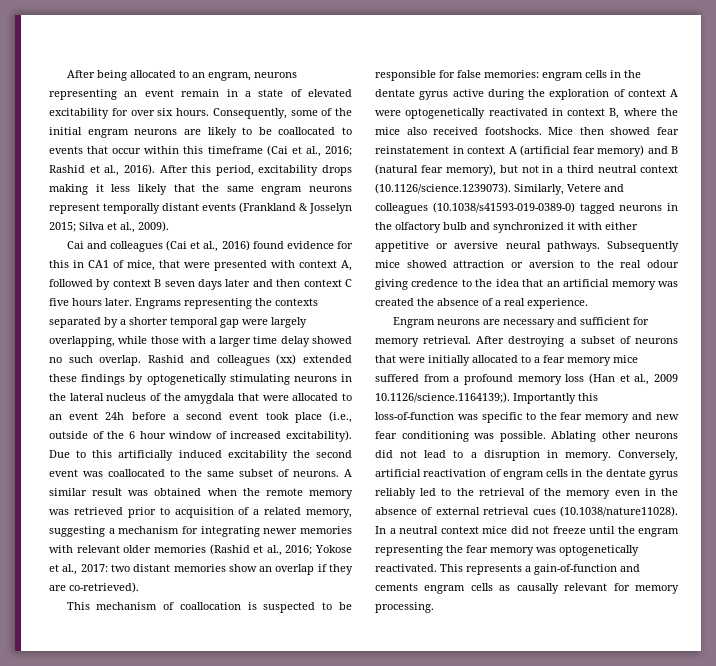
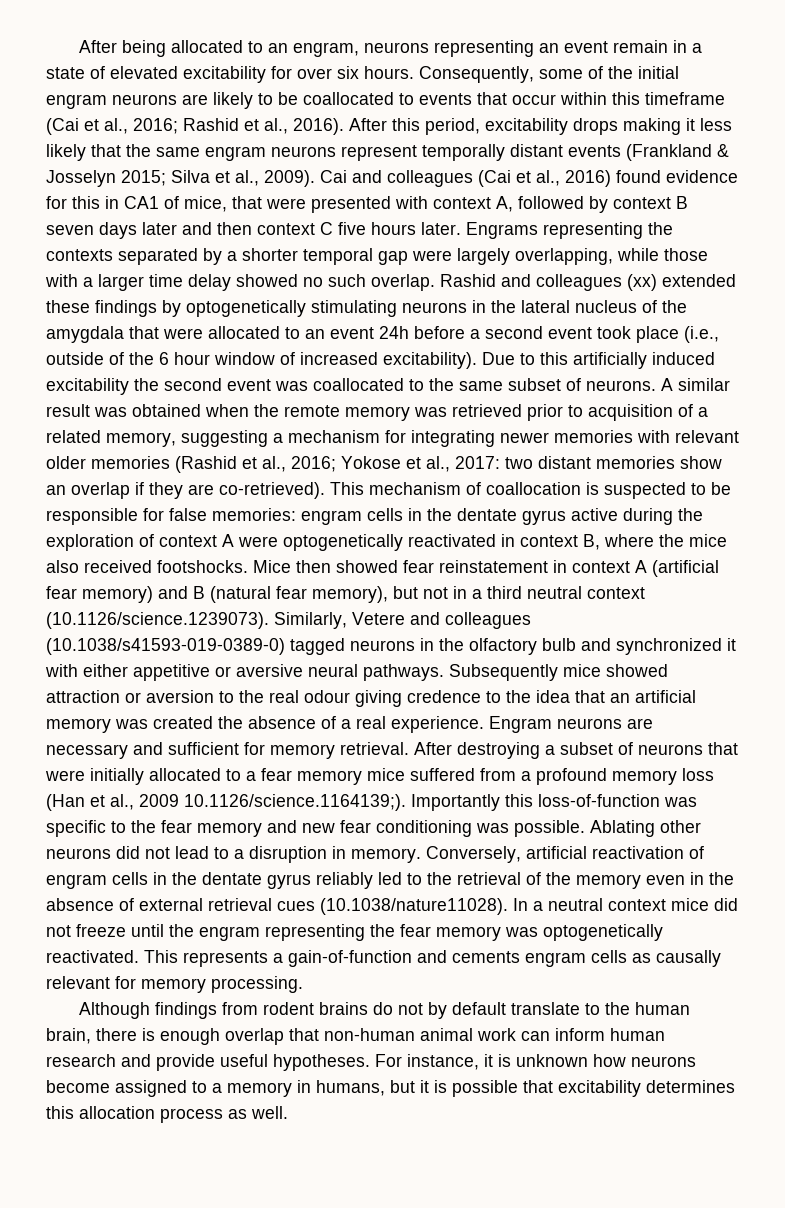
(169, 226) // -> (315, 178) none
(139, 587) // -> (325, 490) none
(588, 303) // -> (484, 724) none
(434, 607) none -> [79,1002,691,1019] [46,1028,665,1045] [46,1054,696,1071] [46,1080,735,1097] [46,1106,288,1123] // Although findings from rodent brains do not by default translate to the human brain, there is enough overlap that non-human animal work can inform human research and provide useful hypotheses. For instance, it is unknown how neurons become assigned to a memory in humans, but it is possible that excitability determines this allocation process as well.

